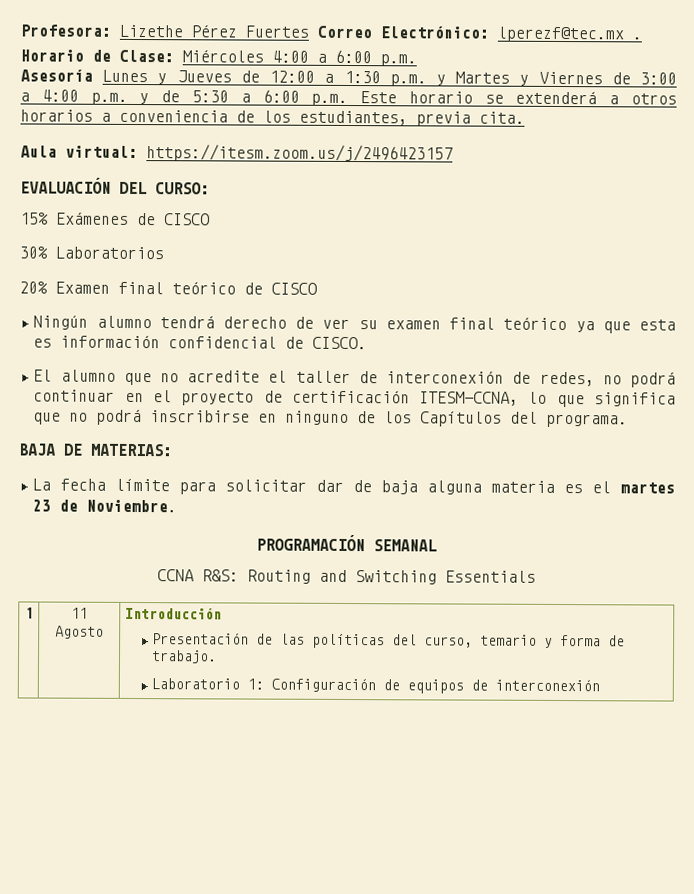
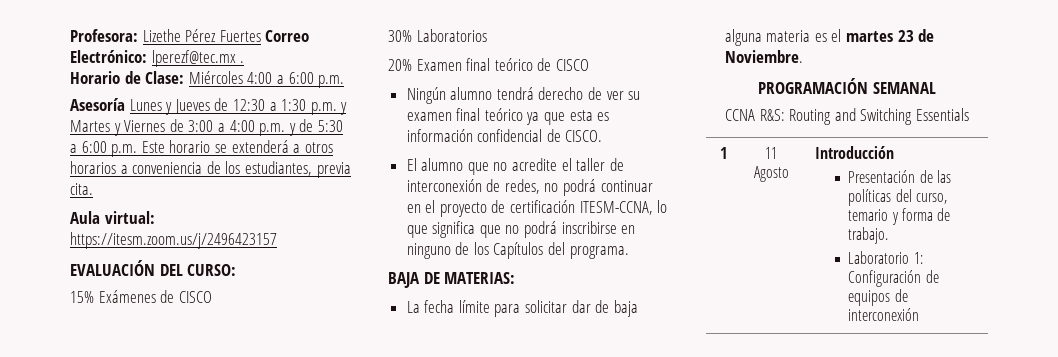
[269,70,316,83] 12:00 -> [232,99,265,111] 12:30

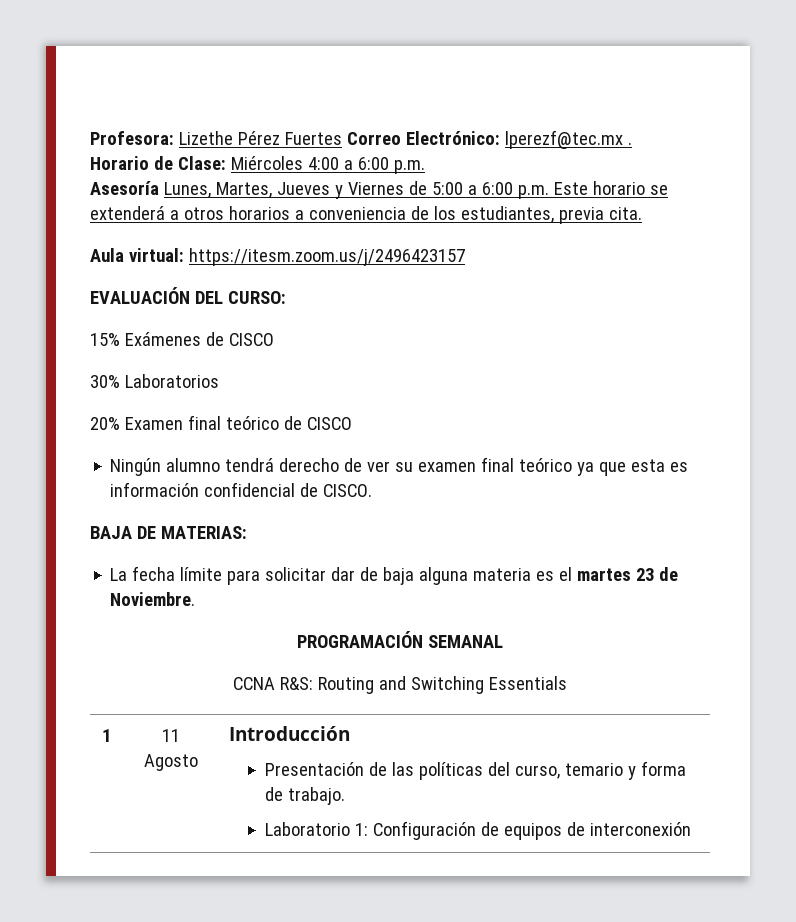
[129,98,348,115] [70,119,343,136] Lunes y Jueves de 12:30 a 1:30 p.m. y Martes y Viernes de 3:00 a 4:00 p.m. y de 5:30 -> [163,181,463,199] Lunes, Martes, Jueves y Viernes de 5:00
[406,158,624,175] [406,179,653,196] [406,200,668,217] [406,221,636,238] [406,242,629,259] // El alumno que no acredite el taller de interconexión de redes, no podrá continuar en el proyecto de certificación ITESM-CCNA, lo que significa que no podrá inscribirse en ninguno de los Capítulos del programa. -> (373, 490) none

